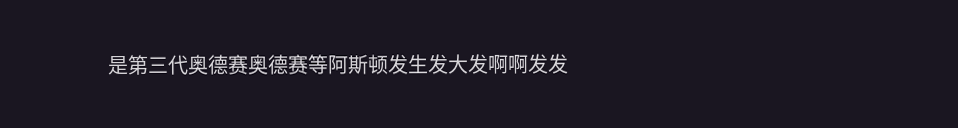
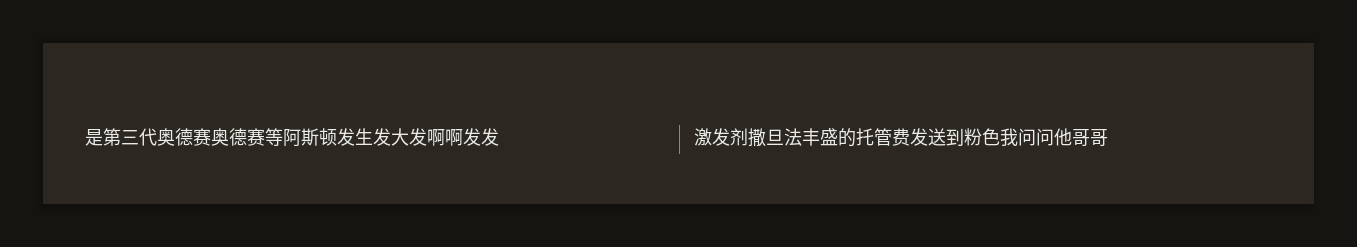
(569, 63) none -> [694,128,1108,147] // 激发剂撒旦法丰盛的托管费发送到粉色我问问他哥哥

